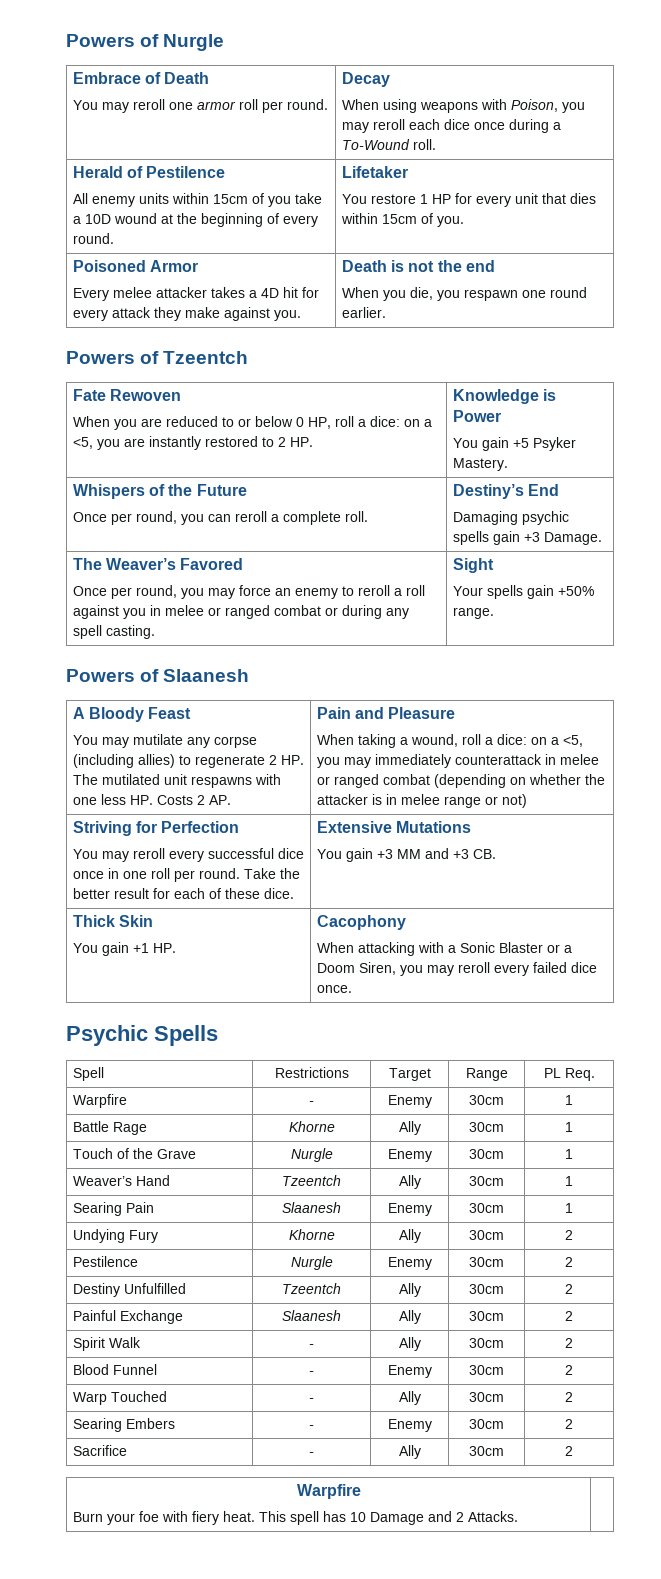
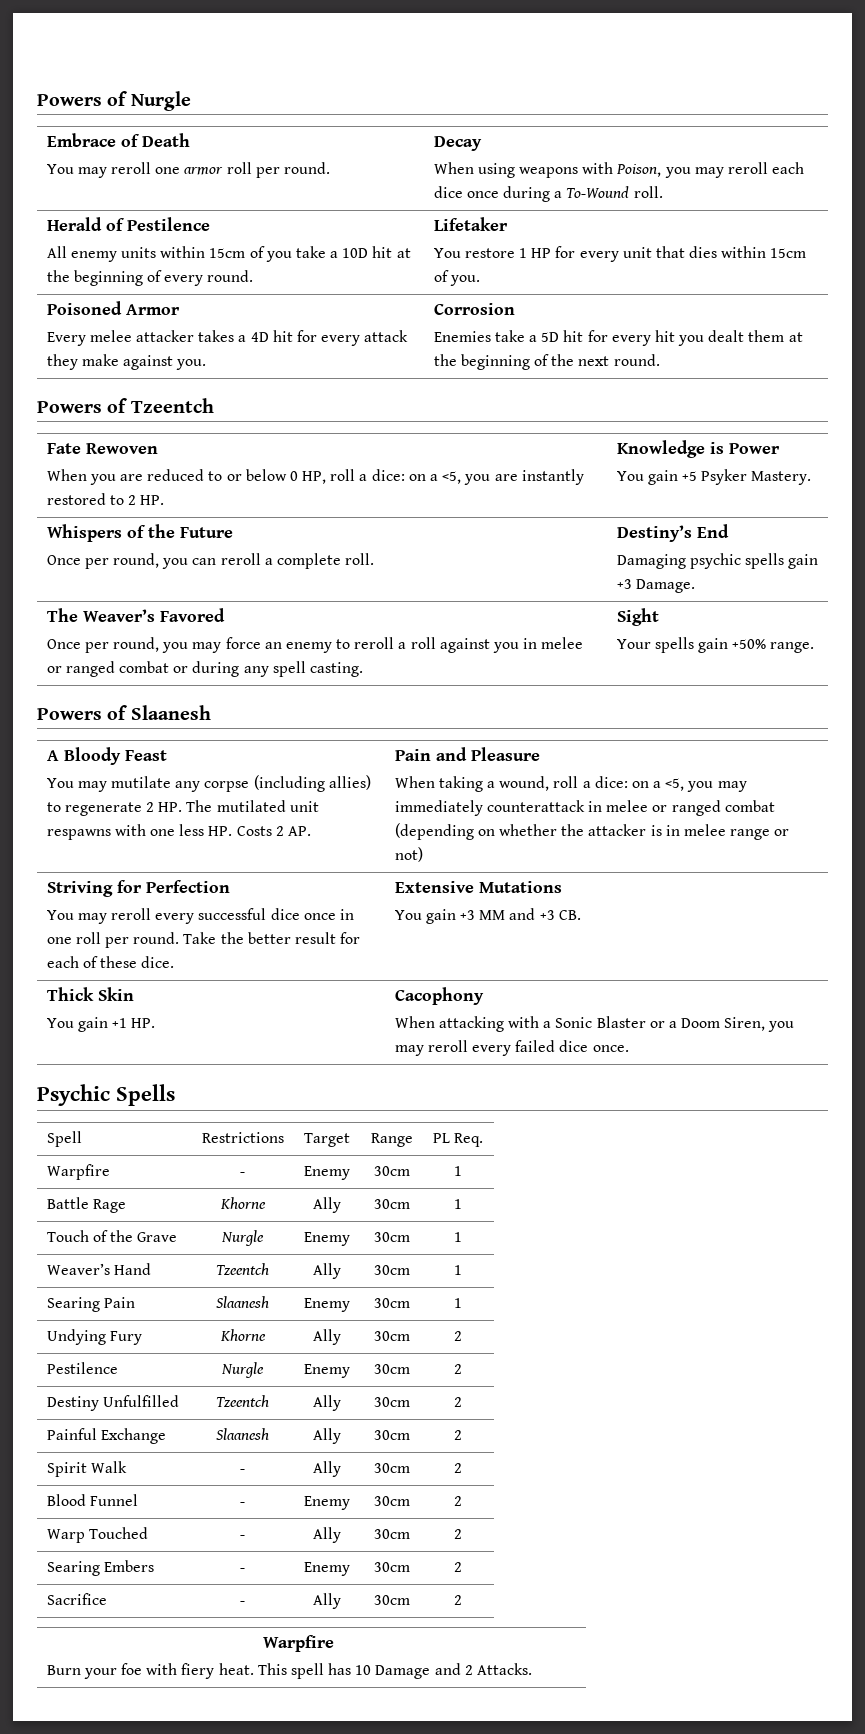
[113,213,157,224] wound -> [372,246,393,258] hit
[341,260,496,272] [341,287,587,301] [341,307,386,318] Death is not the end // When you die, you respawn one round earlier. -> [433,303,515,315] [433,330,803,346] [433,354,660,370] Corrosion // Enemies take a 5D hit for every hit you dealt them at the beginning of the next round.

